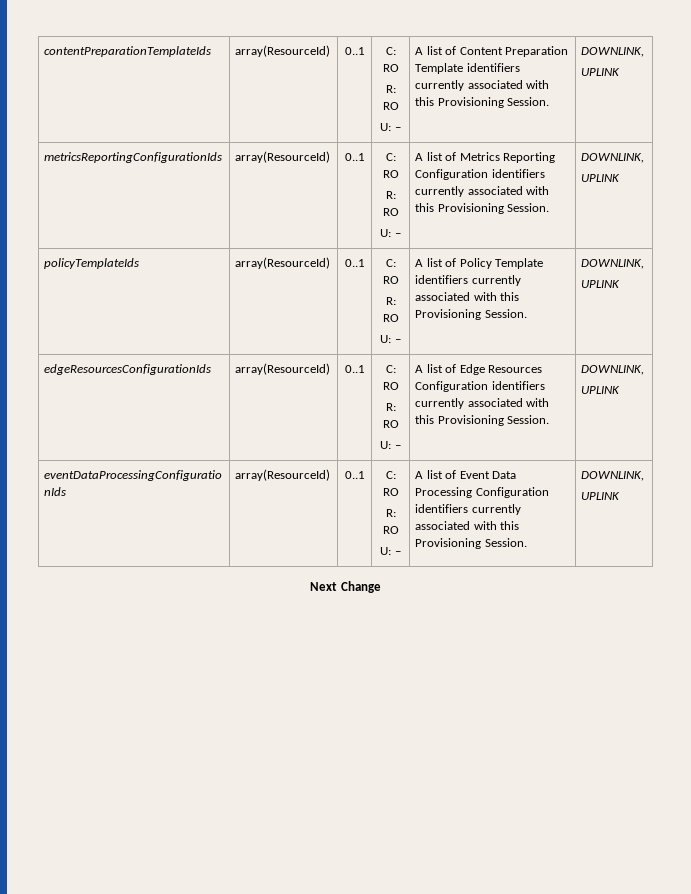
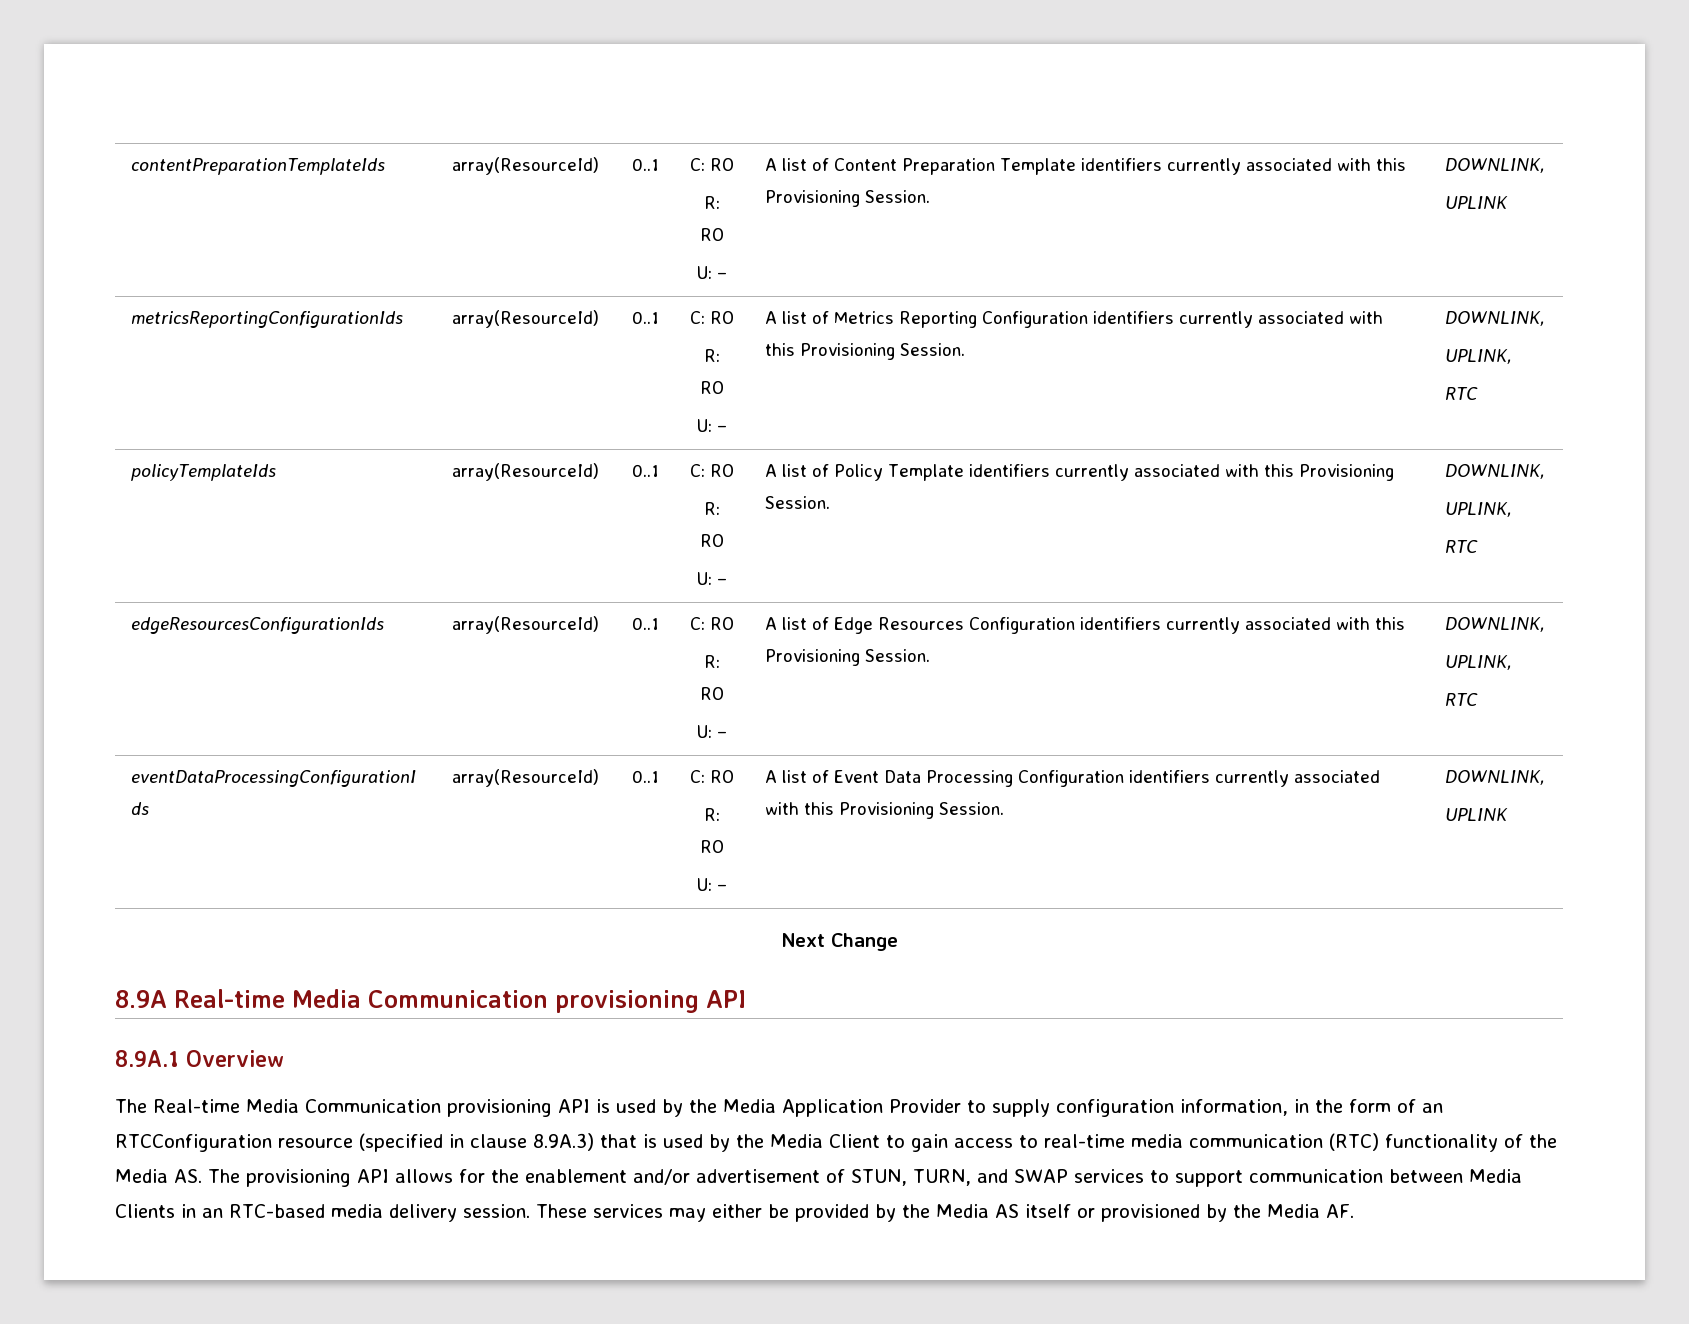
[581,174,621,182] UPLINK -> [1444,349,1512,364] [1444,387,1478,400] UPLINK, // RTC
[581,280,621,288] UPLINK -> [1444,502,1512,517] [1444,540,1478,553] UPLINK, // RTC
[581,386,621,394] UPLINK -> [1444,655,1512,670] [1444,693,1478,706] UPLINK, // RTC
(381, 587) none -> [115,989,746,1013] [115,1050,284,1067] [115,1099,1443,1117] [115,1133,1557,1152] [115,1169,1522,1187] [115,1204,1354,1222] // 8.9A Real-time Media Communication provisioning API // 8.9A.1 Overview // The Real-time Media Communication provisioning API is used by the Media Application Provider to supply configuration information, in the form of an RTCConfiguration resource (specified in clause 8.9A.3) that is used by the Media Client to gain access to real-time media communication (RTC) functionality of the Media AS. The provisioning API allows for the enablement and/or advertisement of STUN, TURN, and SWAP services to support communication between Media Clients in an RTC-based media delivery session. These services may either be provided by the Media AS itself or provisioned by the Media AF.

